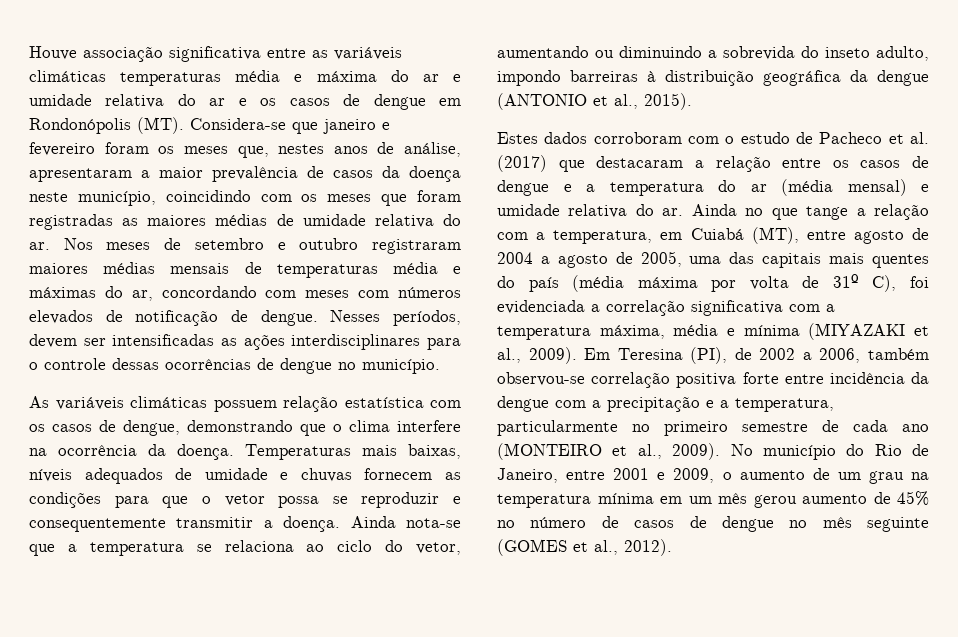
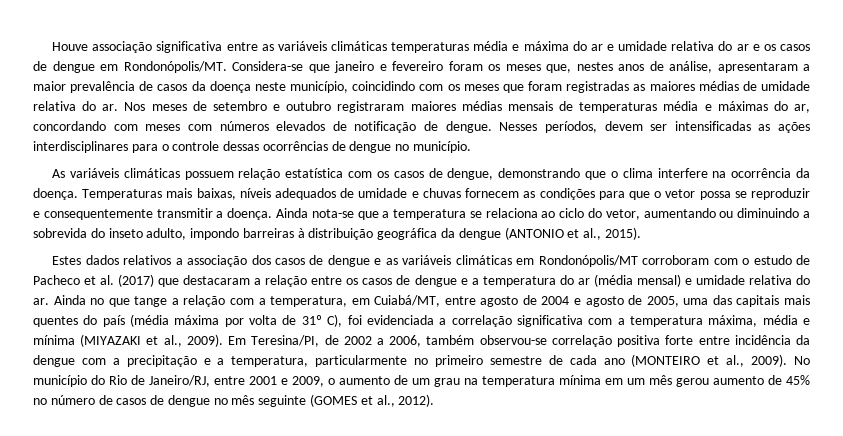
[29,117,184,134] Rondonópolis (MT). -> [123,61,227,73] Rondonópolis/MT.
(588, 138) none -> [123,255,638,267] relativos a associação dos casos de dengue e as variáveis climáticas em Rondonópolis/MT
[690,227,799,244] Cuiabá (MT), -> [374,295,441,307] Cuiabá/MT,
[540,256,550,264] a -> [574,298,582,305] e
[617,347,728,364] Teresina (PI), -> [251,335,320,347] Teresina/PI,
[497,468,558,483] Janeiro, -> [149,375,210,387] Janeiro/RJ,

